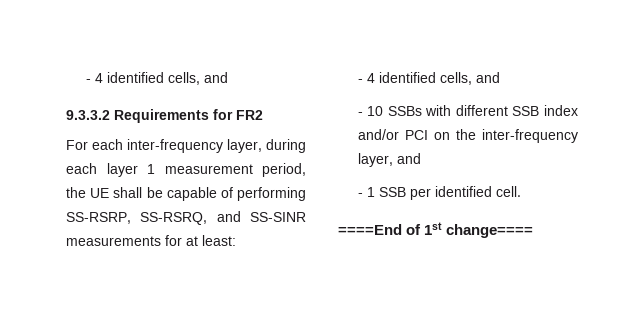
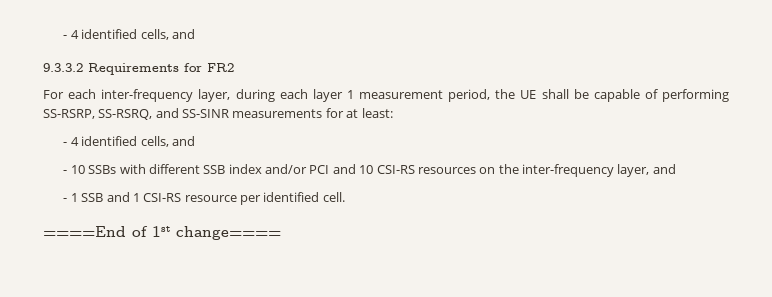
(428, 135) none -> [332,164,476,174] and 10 CSI-RS resources
(406, 192) none -> [106,192,237,202] and 1 CSI-RS resource

